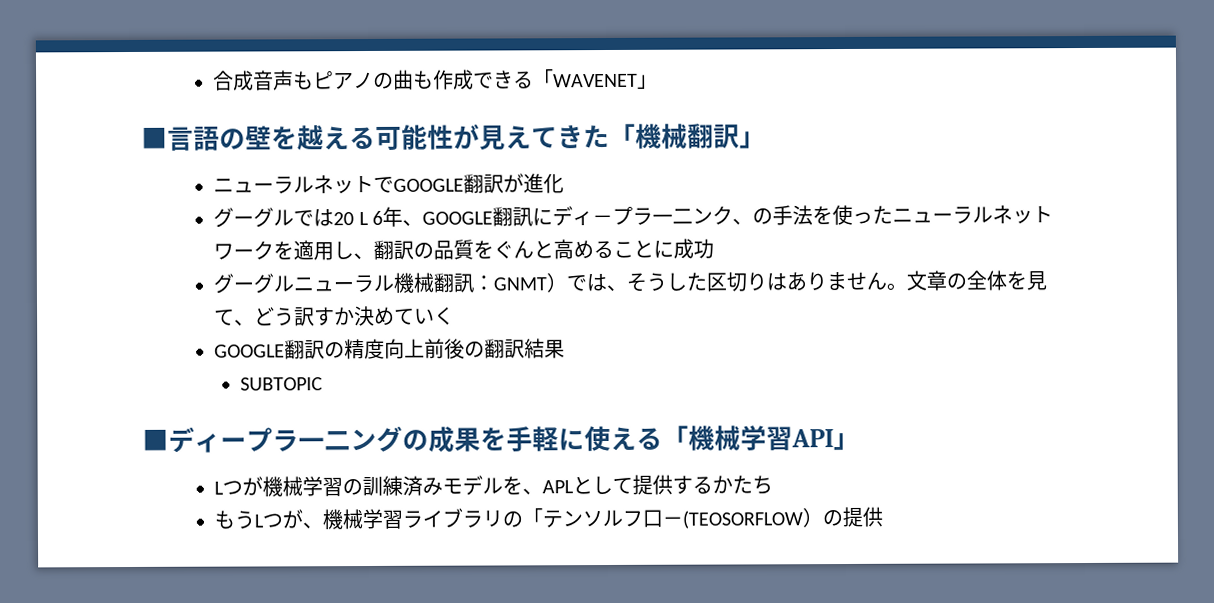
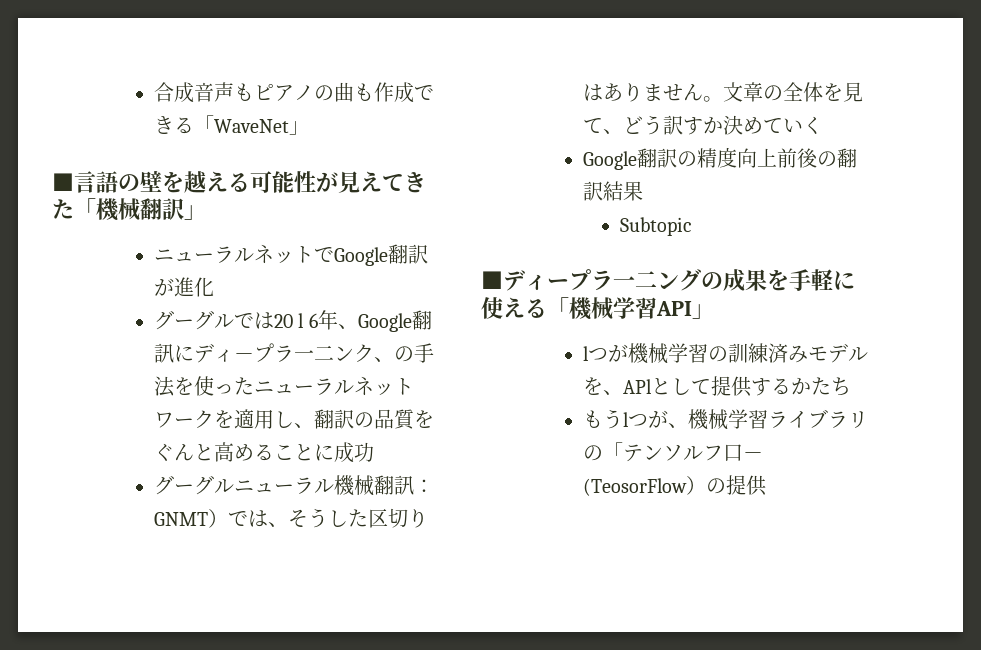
[553,73,639,88] WAVENET -> [213,119,289,133] WaveNet
[393,178,465,192] GOOGLE -> [333,247,388,266] Google
[358,211,369,226] L -> [298,313,305,328] l
[422,211,494,225] GOOGLE -> [357,313,412,332] Google
[214,344,286,358] GOOGLE -> [582,151,637,170] Google
[239,377,323,391] SUBTOPIC -> [619,217,691,236] Subtopic
[214,481,225,495] L -> [582,346,589,361] l
[542,480,575,494] APL -> [622,379,652,394] APl
[254,514,265,528] L -> [622,412,629,427] l
[682,510,804,529] (TEOSORFLOW -> [582,478,687,496] (TeosorFlow

